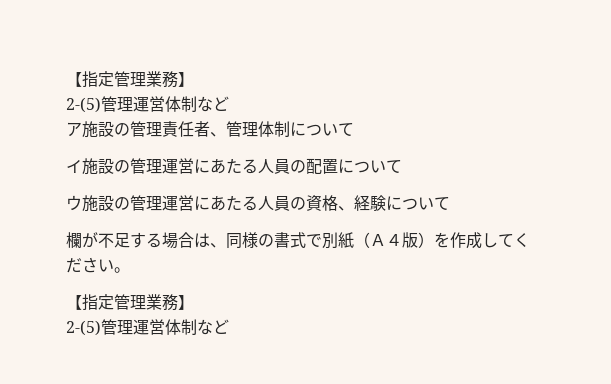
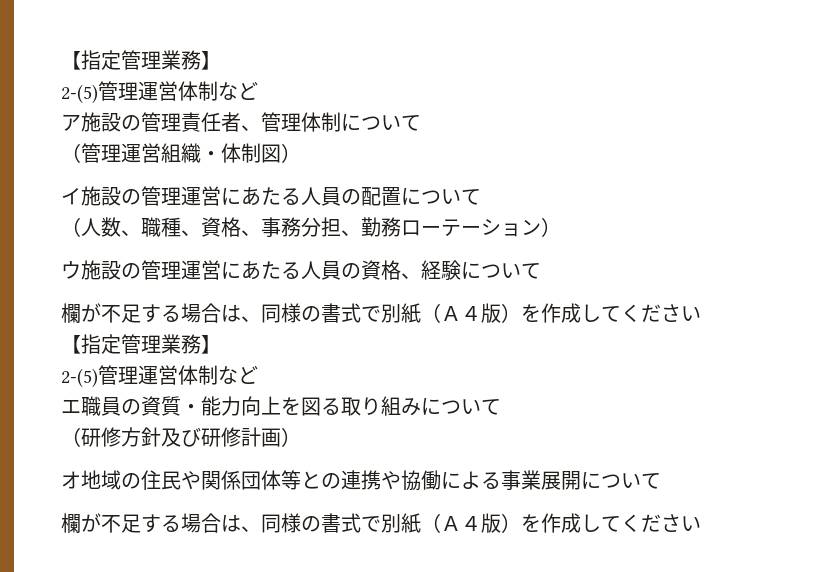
(354, 129) none -> [61,143,301,163] // （管理運営組織・体制図）
(402, 166) none -> [61,217,561,237] // （人数、職種、資格、事務分担、勤務ローテーション）
[114,267,130,273] [66,294,194,311] [66,319,229,336] 。 // 【指定管理業務】 // 2-(5)管理運営体制など -> [61,334,221,354] [61,365,258,388] [61,396,501,416] [61,427,301,447] [61,470,661,491] [61,513,701,534] // 【指定管理業務】 // 2-(5)管理運営体制など // エ職員の資質・能力向上を図る取り組みについて // （研修方針及び研修計画） // オ地域の住民や関係団体等との連携や協働による事業展開について // 欄が不足する場合は、同様の書式で別紙（Ａ４版）を作成してください

